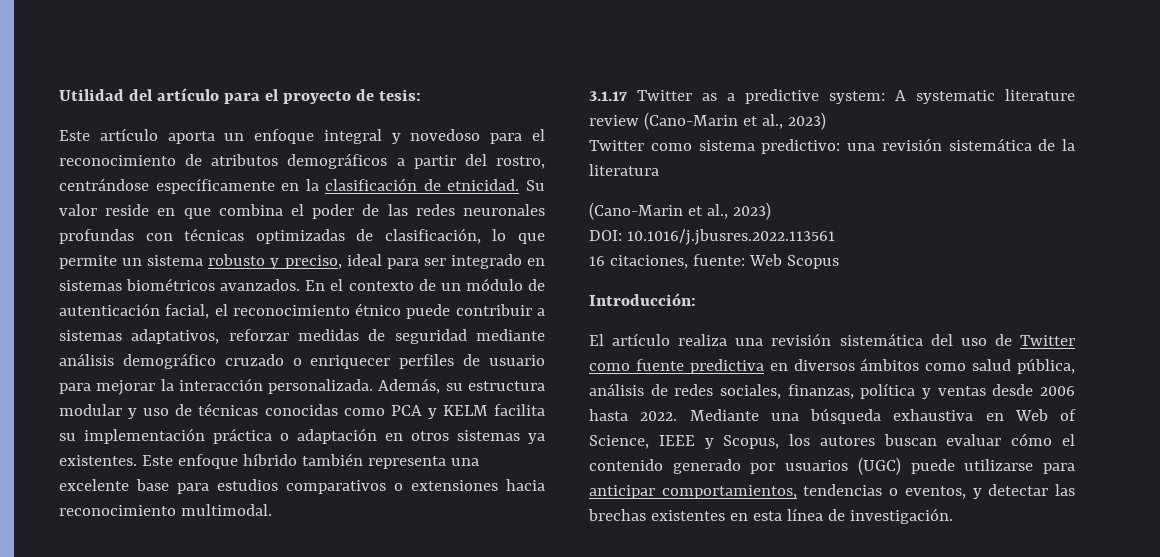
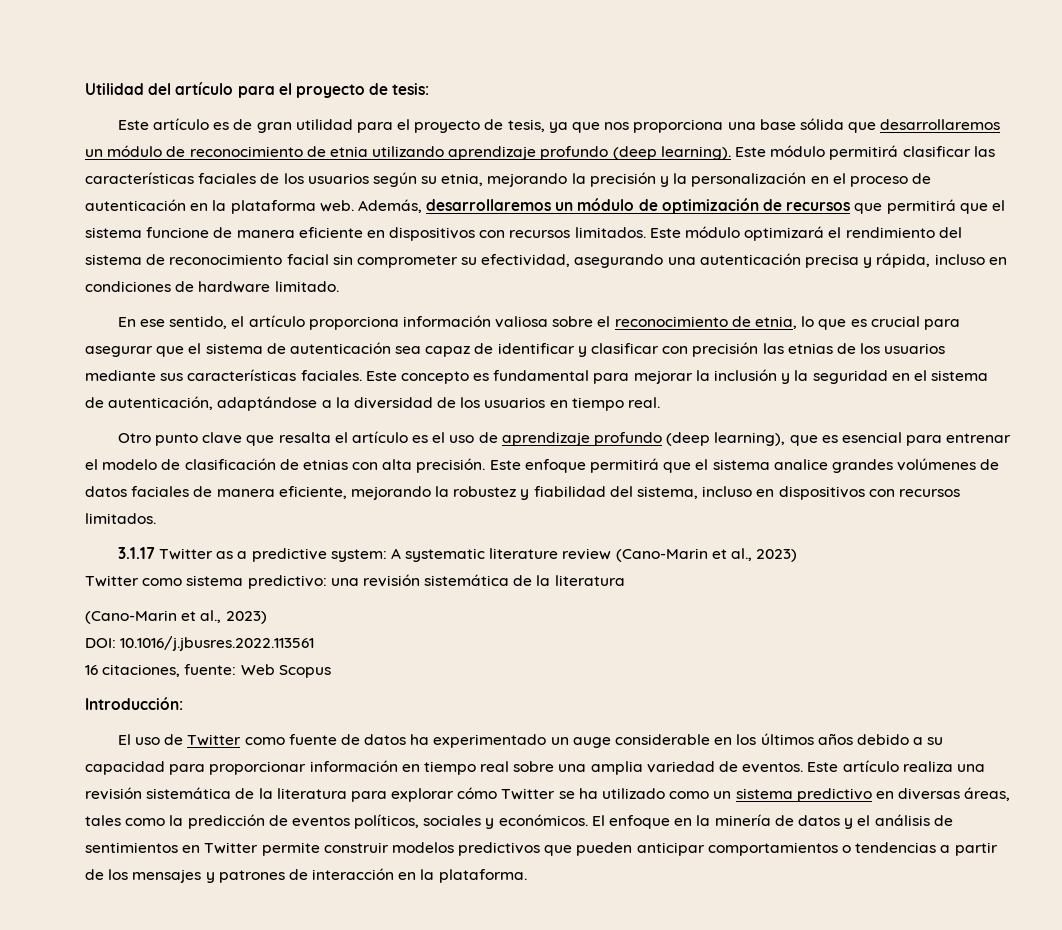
[167,129,545,144] [59,153,545,169] [59,178,545,194] [59,204,545,219] [59,228,545,244] [59,254,546,269] [59,278,545,291] [59,303,545,319] [59,329,545,344] [59,353,545,369] [59,378,545,395] [59,403,546,419] [59,428,545,444] [59,453,479,469] [59,479,545,494] [59,504,272,516] aporta un enfoque integral y novedoso para el reconocimiento de atributos demográficos a partir del rostro, centrándose específicamente en la clasificación de etnicidad. Su valor reside en que combina el poder de las redes neuronales profundas con técnicas optimizadas de clasificación, lo que permite un sistema robusto y preciso, ideal para ser integrado en sistemas biométricos avanzados. En el contexto de un módulo de autenticación facial, el reconocimiento étnico puede contribuir a sistemas adaptativos, reforzar medidas de seguridad mediante análisis demográfico cruzado o enriquecer perfiles de usuario para mejorar la interacción personalizada. Además, su estructura modular y uso de técnicas conocidas como PCA y KELM facilita su implementación práctica o adaptación en otros sistemas ya existentes. Este enfoque híbrido también representa una excelente base para estudios comparativos o extensiones hacia reconocimiento multimodal. -> [213,118,1001,133] [85,145,995,160] [85,172,932,187] [85,198,1005,214] [85,226,962,241] [85,253,1007,268] [85,281,339,293] [117,315,960,330] [85,342,946,357] [85,369,989,384] [85,396,661,411] [117,431,1012,446] [85,458,1000,473] [85,486,960,500] [85,513,156,524] es de gran utilidad para el proyecto de tesis, ya que nos proporciona una base sólida que desarrollaremos un módulo de reconocimiento de etnia utilizando aprendizaje profundo (deep learning). Este módulo permitirá clasificar las características faciales de los usuarios según su etnia, mejorando la precisión y la personalización en el proceso de autenticación en la plataforma web. Además, desarrollaremos un módulo de optimización de recursos que permitirá que el sistema funcione de manera eficiente en dispositivos con recursos limitados. Este módulo optimizará el rendimiento del sistema de reconocimiento facial sin comprometer su efectividad, asegurando una autenticación precisa y rápida, incluso en condiciones de hardware limitado. // En ese sentido, el artículo proporciona información valiosa sobre el reconocimiento de etnia, lo que es crucial para asegurar que el sistema de autenticación sea capaz de identificar y clasificar con precisión las etnias de los usuarios mediante sus características faciales. Este concepto es fundamental para mejorar la inclusión y la seguridad en el sistema de autenticación, adaptándose a la diversidad de los usuarios en tiempo real. // Otro punto clave que resalta el artículo es el uso de aprendizaje profundo (deep learning), que es esencial para entrenar el modelo de clasificación de etnias con alta precisión. Este enfoque permitirá que el sistema analice grandes volúmenes de datos faciales de manera eficiente, mejorando la robustez y fiabilidad del sistema, incluso en dispositivos con recursos limitados.
(604, 340) none -> [134,733,944,748] [85,760,839,775] uso de Twitter como fuente de datos ha experimentado un auge considerable en los últimos años debido a su capacidad para proporcionar información en tiempo real sobre una amplia variedad de eventos. Este
[930,334,1075,346] [589,358,1075,374] [589,383,1075,399] [589,408,1076,424] [589,433,1075,449] [589,457,1075,475] [589,484,1075,499] [588,508,953,524] del uso de Twitter como fuente predictiva en diversos ámbitos como salud pública, análisis de redes sociales, finanzas, política y ventas desde 2006 hasta 2022. Mediante una búsqueda exhaustiva en Web of Science, IEEE y Scopus, los autores buscan evaluar cómo el contenido generado por usuarios (UGC) puede utilizarse para anticipar comportamientos, tendencias o eventos, y detectar las brechas existentes en esta línea de investigación. -> [235,787,1011,802] [85,814,953,829] [85,842,998,856] [85,868,527,883] de la literatura para explorar cómo Twitter se ha utilizado como un sistema predictivo en diversas áreas, tales como la predicción de eventos políticos, sociales y económicos. El enfoque en la minería de datos y el análisis de sentimientos en Twitter permite construir modelos predictivos que pueden anticipar comportamientos o tendencias a partir de los mensajes y patrones de interacción en la plataforma.

